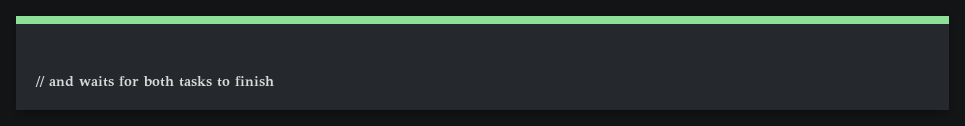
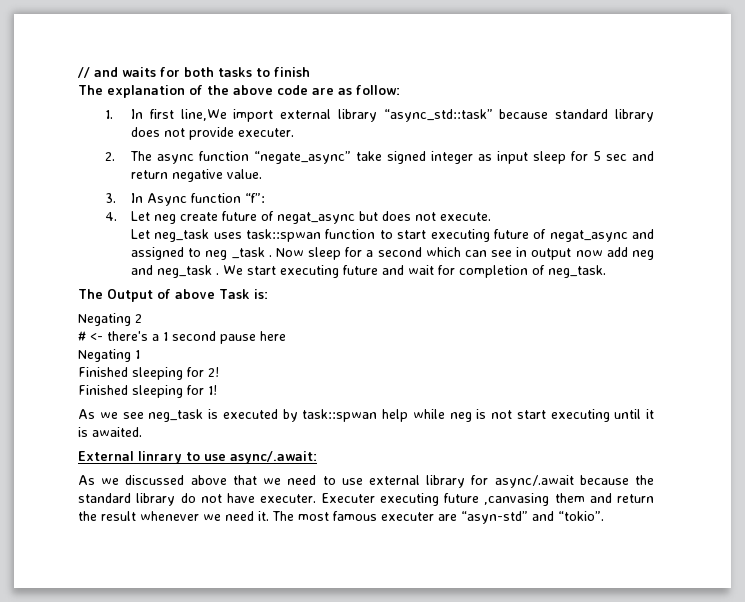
(274, 81) none -> [78,85,400,98] [104,109,654,122] [131,127,295,140] [104,151,654,164] [131,169,263,182] [104,193,266,206] [104,211,492,224] [131,229,654,242] [131,247,654,260] [131,265,607,278] [78,289,268,302] [78,313,142,326] [78,331,286,344] [78,349,140,362] [78,367,219,380] [78,385,217,398] [78,409,654,422] [78,427,142,437] [78,451,317,464] [78,475,654,488] [78,493,654,506] [78,511,604,524] // The explanation of the above code are as follow: // 1. In first line,We import external library “async_std::task” because standard library does not provide executer. // 2. The async function “negate_async” take signed integer as input sleep for 5 sec and return negative value. // 3. In Async function “f”: // 4. Let neg create future of negat_async but does not execute. // Let neg_task uses task::spwan function to start executing future of negat_async and assigned to neg _task . Now sleep for a second which can see in output now add neg and neg_task . We start executing future and wait for completion of neg_task. // The Output of above Task is: // Negating 2 // # <- there's a 1 second pause here // Negating 1 // Finished sleeping for 2! // Finished sleeping for 1! // As we see neg_task is executed by task::spwan help while neg is not start executing until it is awaited. // External linrary to use async/.await: // As we discussed above that we need to use external library for async/.await because the standard library do not have executer. Executer executing future ,canvasing them and return the result whenever we need it. The most famous executer are “asyn-std” and “tokio”.

